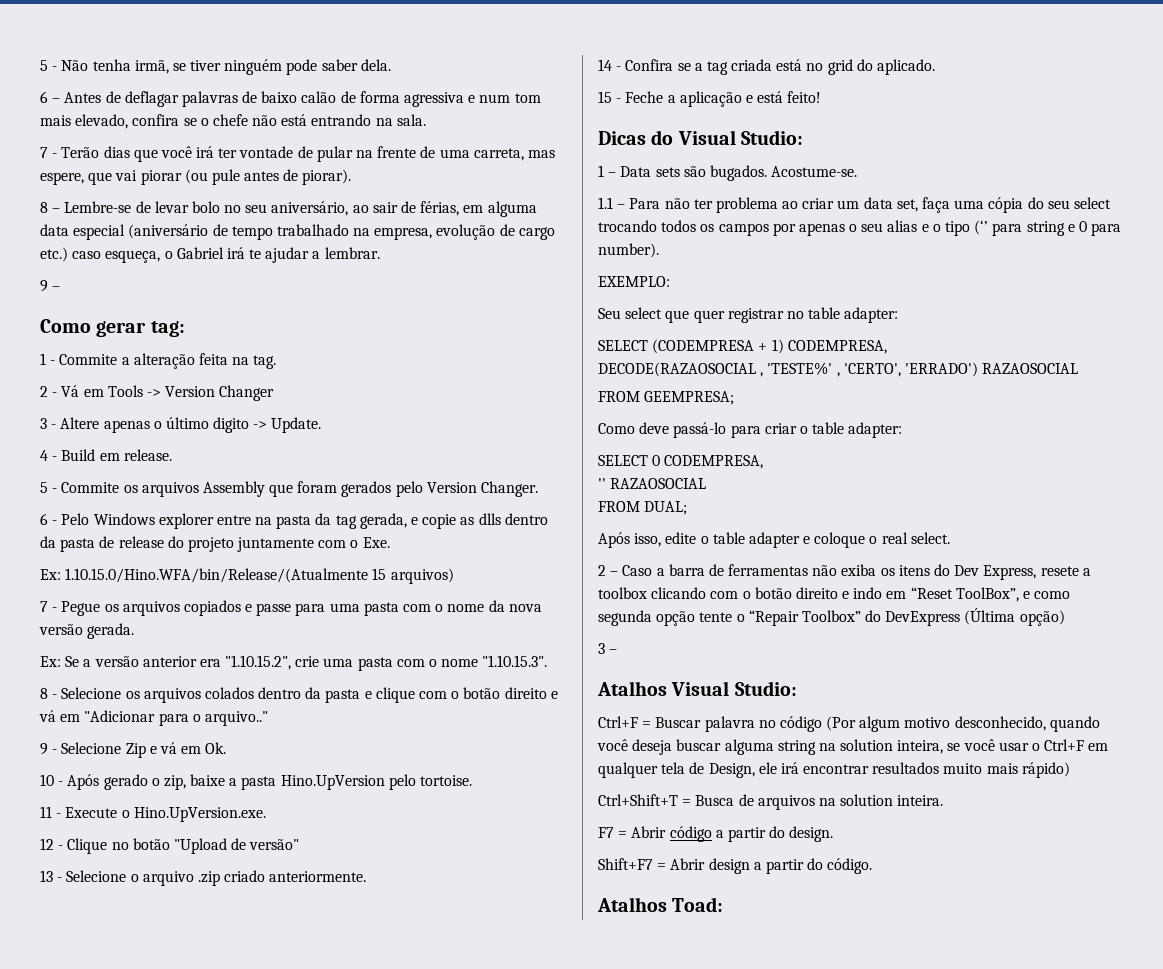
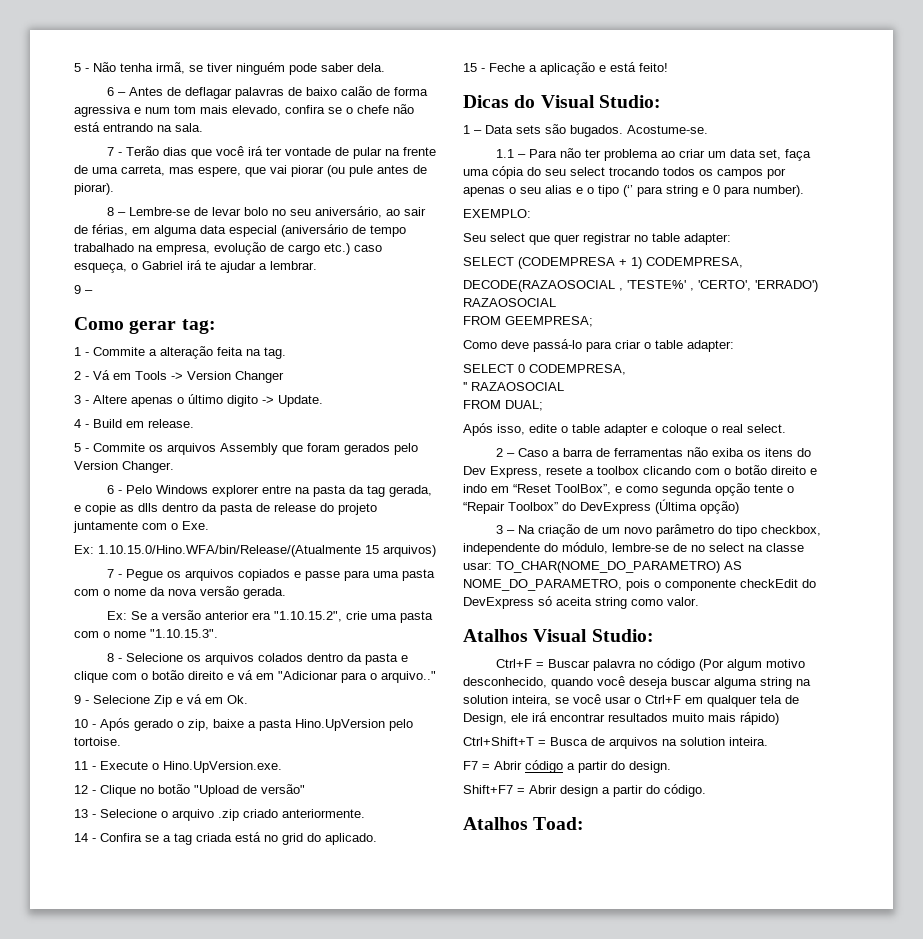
(618, 651) none -> [517,524,821,537] [463,542,804,555] [463,561,742,573] [463,579,816,591] [463,596,699,609] Na criação de um novo parâmetro do tipo checkbox, independente do módulo, lembre-se de no select na classe usar: TO_CHAR(NOME_DO_PARAMETRO) AS NOME_DO_PARAMETRO, pois o componente checkEdit do DevExpress só aceita string como valor.

